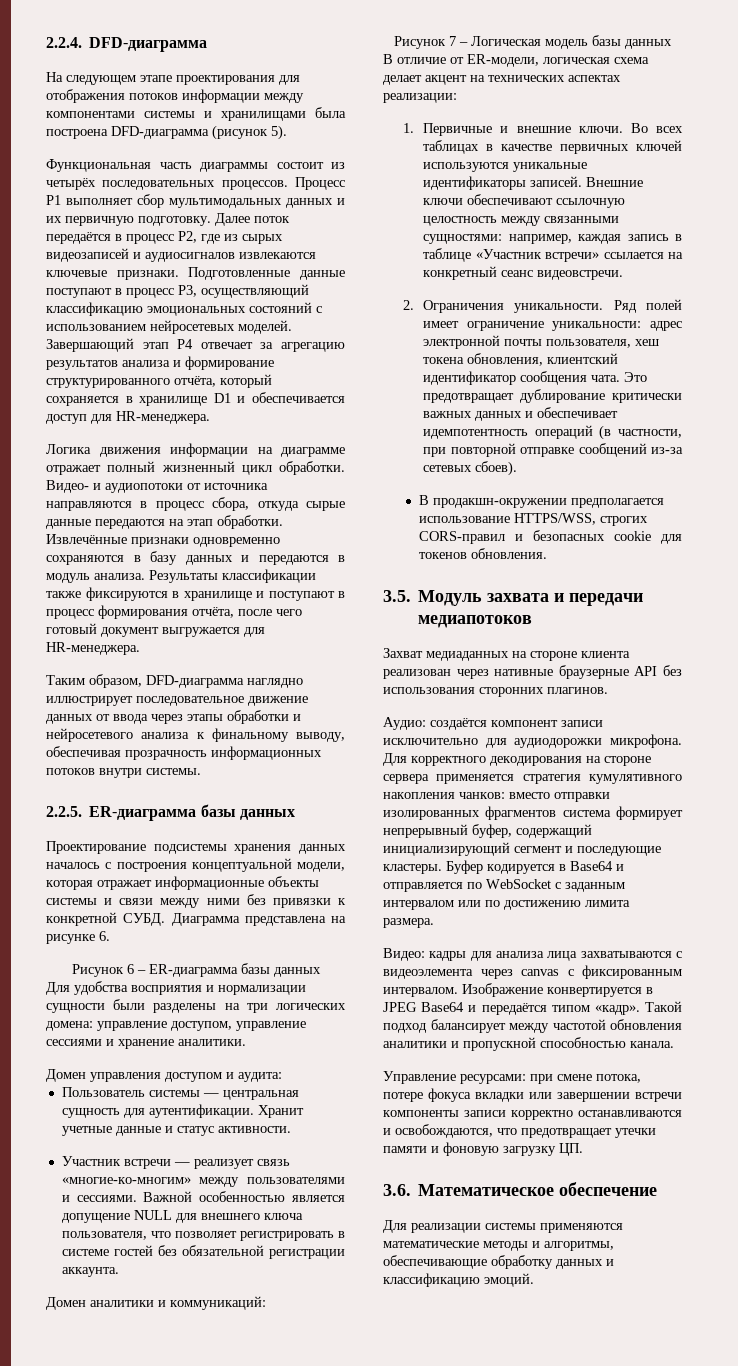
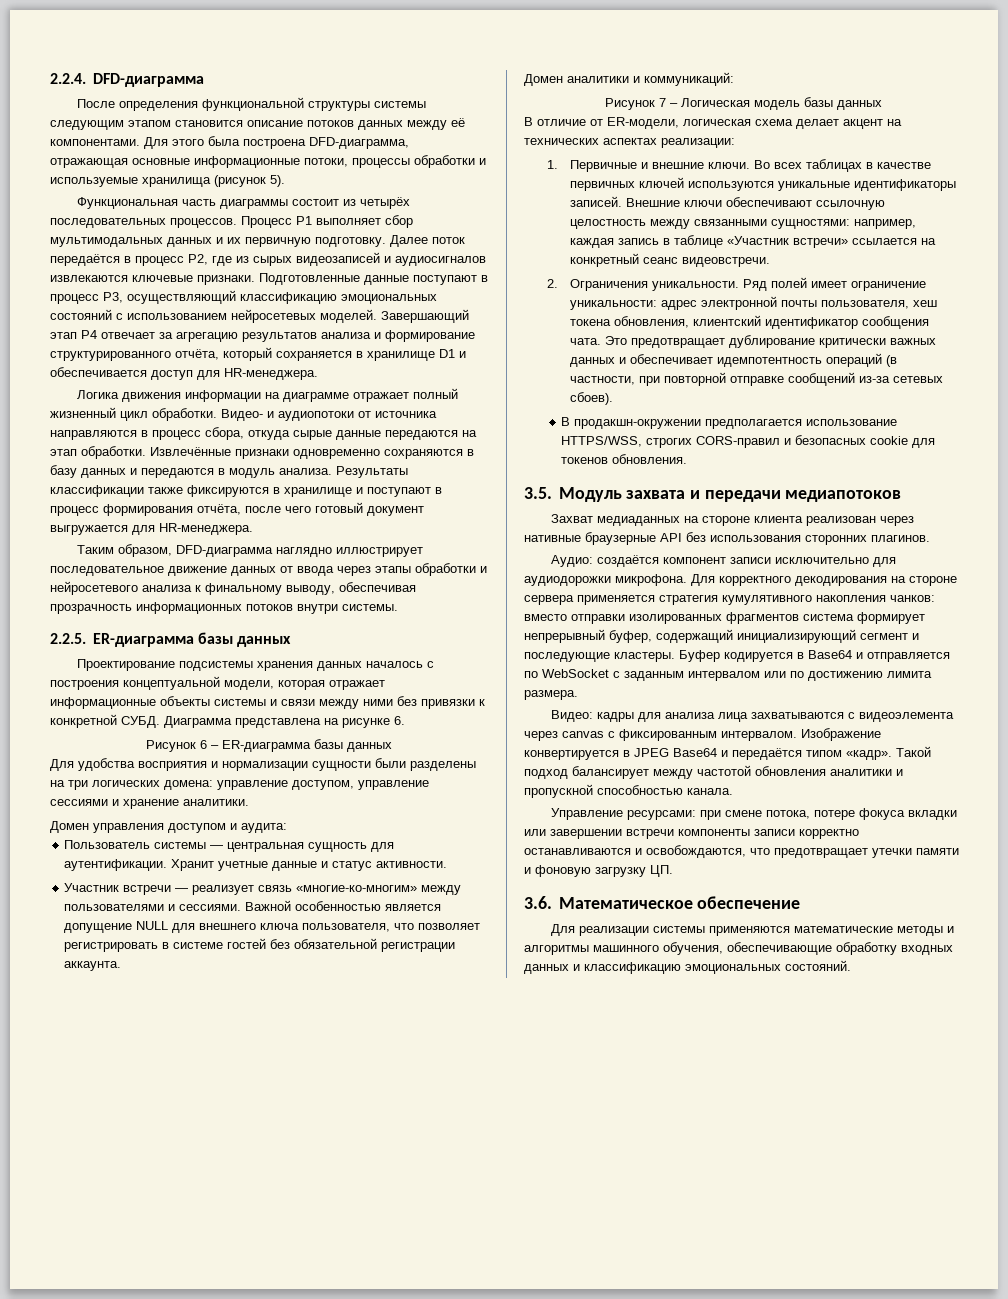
[46,72,300,85] [46,89,304,103] [46,107,346,121] [46,126,209,139] На следующем этапе проектирования для отображения потоков информации между компонентами системы и хранилищами была построена DFD-диаграмма -> [76,97,426,111] [50,118,465,130] [50,136,409,149] [50,155,486,168] [50,177,211,187] После определения функциональной структуры системы следующим этапом становится описание потоков данных между её компонентами. Для этого была построена DFD-диаграмма, отражающая основные информационные потоки, процессы обработки и используемые хранилища
[544,1241,614,1251] алгоритмы, -> [524,942,723,955] алгоритмы машинного обучения,
(553, 1262) none -> [901,945,953,955] входных
[484,1273,534,1287] эмоций. -> [685,960,851,974] эмоциональных состояний.

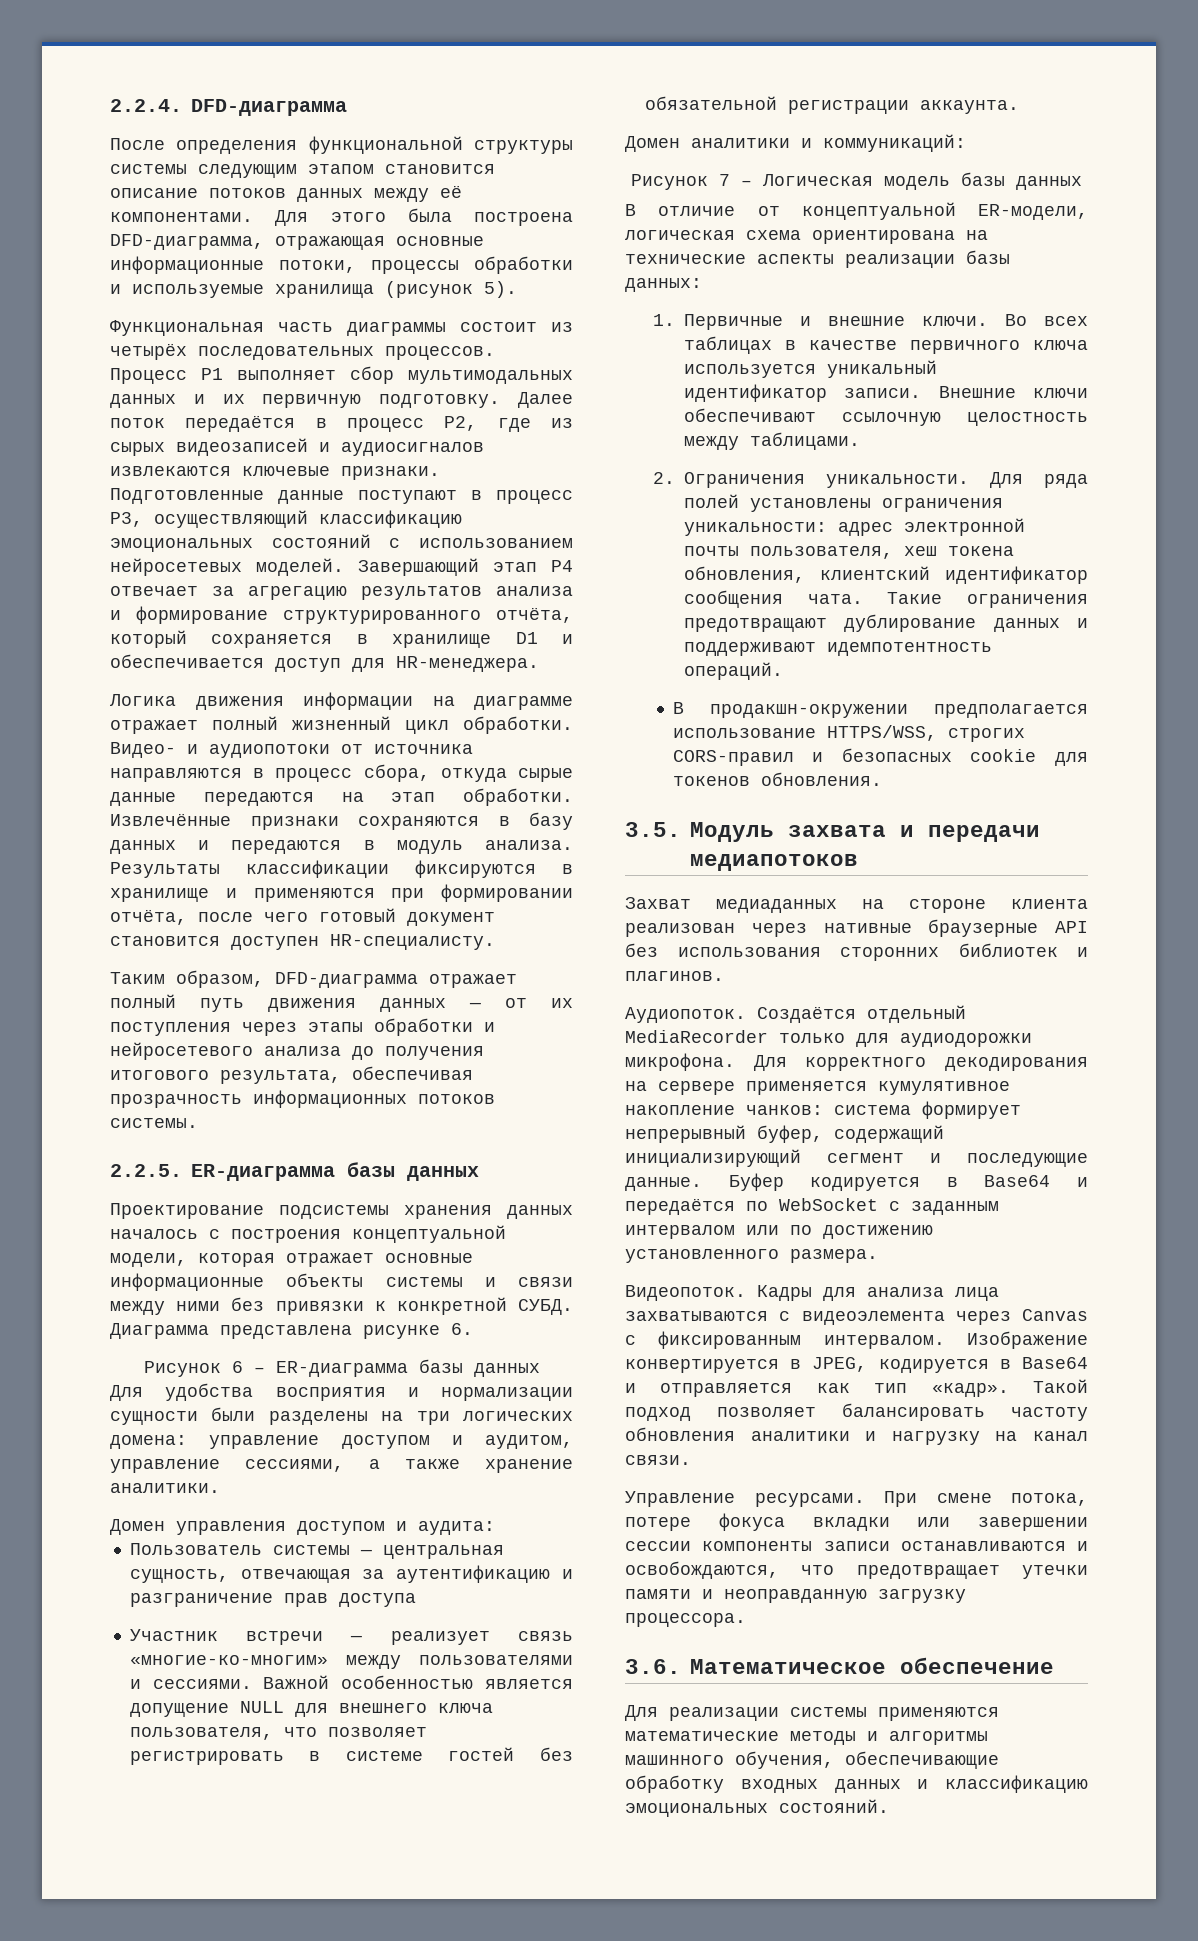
[293,449,380,459] одновременно -> (339, 823) none
[148,487,183,494] также -> (389, 869) none
[367,487,442,497] [50,504,193,516] поступают в процесс формирования -> [253,884,573,902] применяются при формировании
[50,523,253,535] выгружается для HR-менеджера. -> [110,934,495,950] становится доступен HR-специалисту.
[275,547,423,557] [50,566,334,576] наглядно иллюстрирует последовательное движение данных от ввода -> [429,974,517,988] [110,994,573,1012] [110,1022,231,1036] отражает полный путь движения данных — от их поступления
[195,583,335,595] к финальному выводу, -> [352,1046,484,1060] [110,1070,341,1084] до получения итогового результата,
[297,604,338,614] внутри -> (495, 1099) none
(385, 685) none -> [385,1253,473,1263] основные
[324,718,339,725] на -> (352, 1332) none
[292,780,429,790] [50,799,119,806] доступом, управление сессиями и -> [341,1435,573,1449] [110,1459,460,1473] доступом и аудитом, управление сессиями, а также
[308,842,395,852] [64,859,448,871] сущность для аутентификации. Хранит учетные данные и статус активности. -> [129,1565,573,1583] [129,1593,416,1607] сущность, отвечающая за аутентификацию и разграничение прав доступа
(603, 122) none -> [801,202,956,220] концептуальной
[796,119,902,129] [524,138,735,148] делает акцент на технических аспектах реализации: -> [812,230,988,244] [625,250,1010,268] [625,278,702,292] ориентирована на технические аспекты реализации базы данных:
[570,177,957,191] [570,196,623,207] первичных ключей используются уникальные идентификаторы записей. -> [909,340,1088,354] [683,360,937,378] [683,384,922,402] первичного ключа используется уникальный идентификатор записи.
[694,219,917,229] [570,235,937,248] [570,253,771,267] [547,277,927,291] связанными сущностями: например, каждая запись в таблице «Участник встречи» ссылается на конкретный сеанс видеовстречи. // 2. Ограничения уникальности. Ряд полей имеет ограничение -> [749,432,860,450] [652,472,1088,488] [683,494,1003,512] таблицами. // 2. Ограничения уникальности. Для ряда полей установлены ограничения
[605,335,937,348] [570,353,898,367] [570,372,944,386] [570,392,614,405] Это предотвращает дублирование критически важных данных и обеспечивает идемпотентность операций (в частности, при повторной отправке сообщений из-за сетевых сбоев). -> [887,592,1088,608] [683,614,1088,632] [683,642,992,656] [683,662,783,680] Такие ограничения предотвращают дублирование данных и поддерживают идемпотентность операций.
(867, 540) none -> [958,943,1088,957] библиотек и
[550,555,869,567] Аудио: создаётся компонент записи исключительно -> [625,1005,966,1023] [625,1030,845,1043] Аудиопоток. Создаётся отдельный MediaRecorder только
[909,576,957,586] [524,595,935,605] [524,612,799,624] стороне сервера применяется стратегия кумулятивного накопления чанков: вместо отправки изолированных фрагментов -> [658,1081,1010,1095] [625,1105,823,1115] сервере применяется кумулятивное накопление чанков:
[614,652,675,662] кластеры. -> [625,1177,702,1191] данные.
[867,652,950,662] отправляется -> [625,1198,735,1215] передаётся
[887,671,932,678] лимита -> [625,1249,779,1263] установленного
[550,710,634,722] Видео: кадры -> [625,1285,812,1301] Видеопоток. Кадры
[562,731,604,738] canvas -> [1022,1309,1088,1321] Canvas
[634,746,931,760] [524,765,903,779] [524,784,733,798] JPEG Base64 и передаётся типом «кадр». Такой подход балансирует между частотой обновления аналитики и пропускной способностью канала. -> [812,1357,1088,1373] [625,1379,1088,1397] [625,1403,1088,1421] [625,1427,1088,1445] [625,1455,691,1465] JPEG, кодируется в Base64 и отправляется как тип «кадр». Такой подход позволяет балансировать частоту обновления аналитики и нагрузку на канал связи.
[626,810,721,820] ресурсами: при -> [754,1491,917,1507] ресурсами. При
[626,829,674,839] встречи -> [625,1541,691,1551] сессии
[799,829,859,839] корректно -> (890, 1546) none
[535,865,673,877] фоновую загрузку ЦП. -> [724,1589,966,1603] [625,1613,746,1627] неоправданную загрузку процессора.

